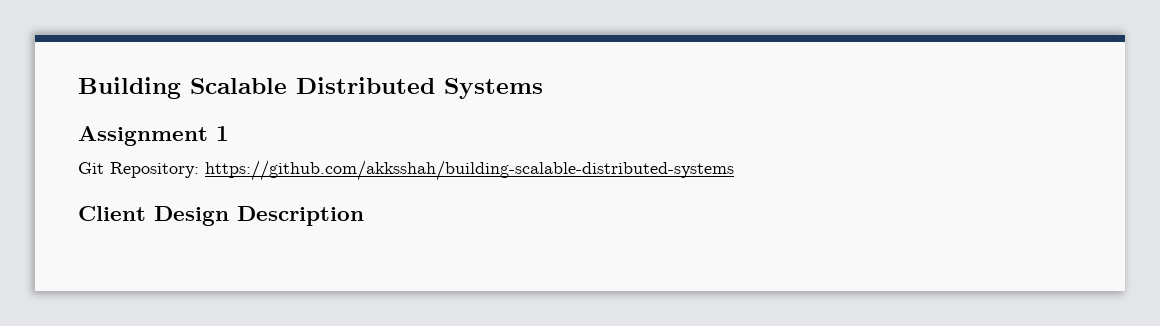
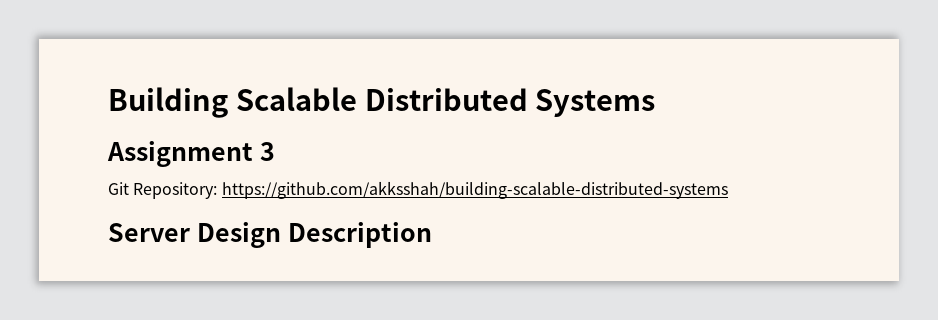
[216,126,229,141] 1 -> [259,142,275,161] 3
[78,206,146,221] Client -> [108,223,190,242] Server

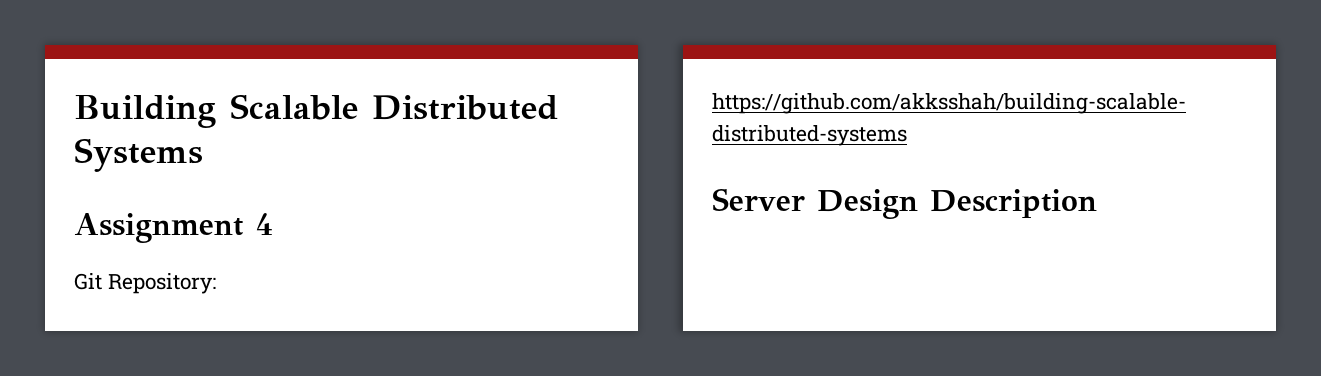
[259,142,275,161] 3 -> [255,213,273,235] 4

